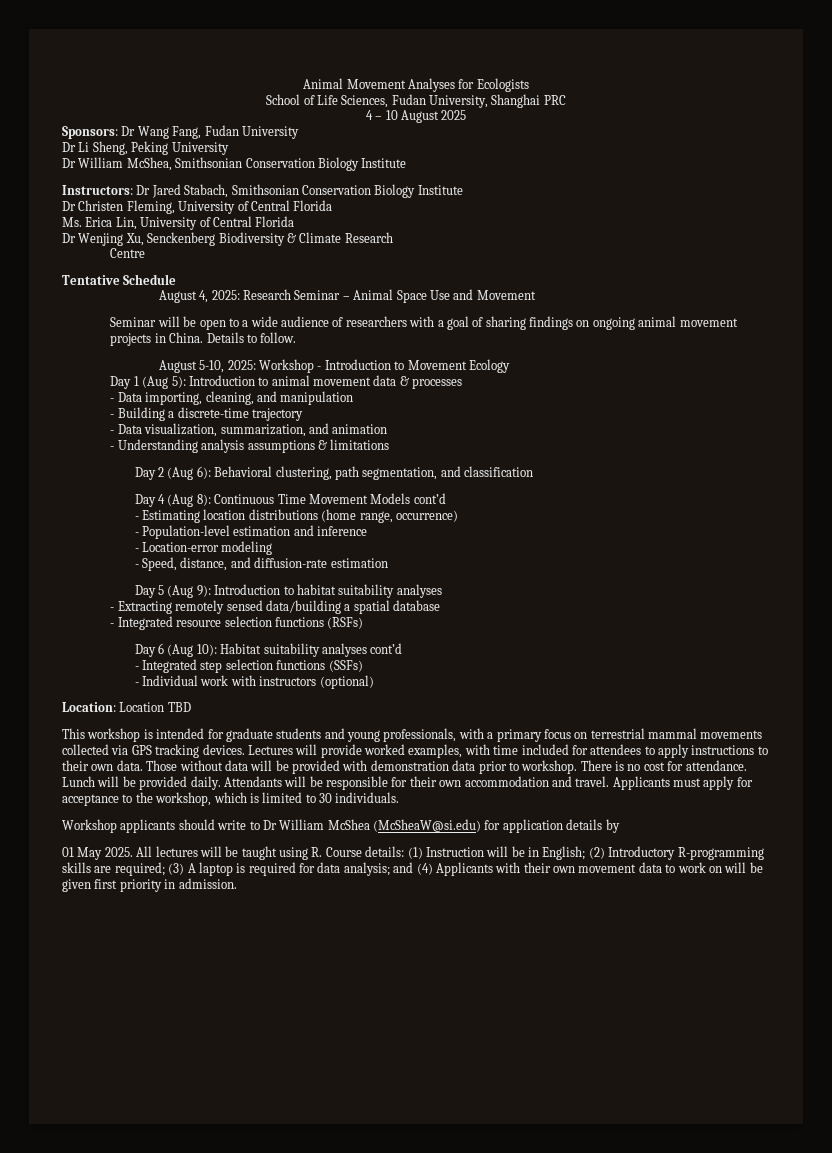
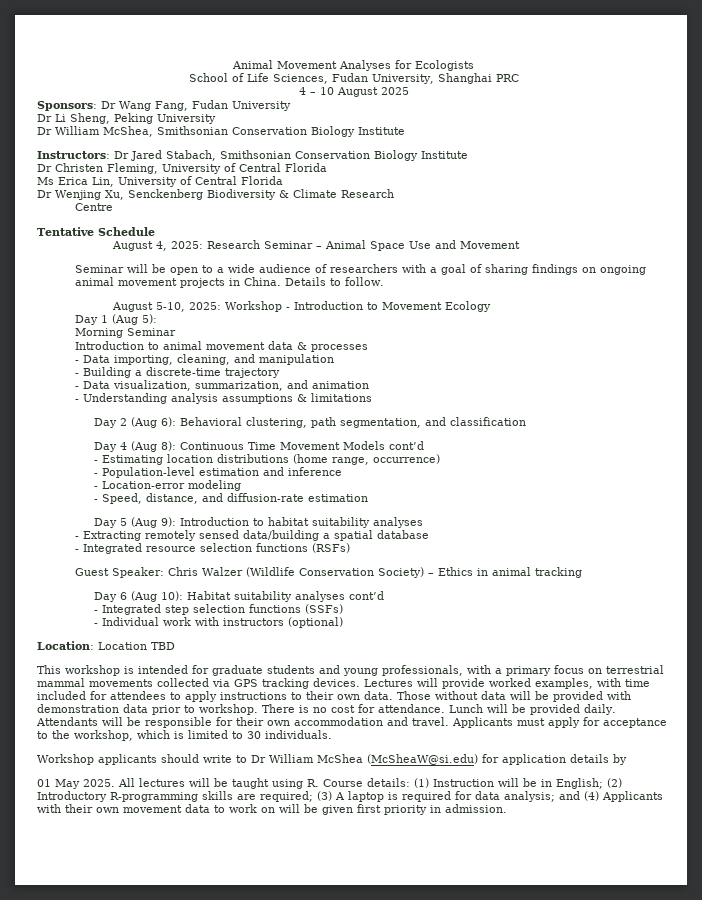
[62,217,82,227] Ms. -> [37,177,54,185] Ms
(186, 382) none -> [75,328,177,338] // Morning Seminar //
(364, 623) none -> [75,567,583,578] // Guest Speaker: Chris Walzer (Wildlife Conservation Society) – Ethics in animal tracking

